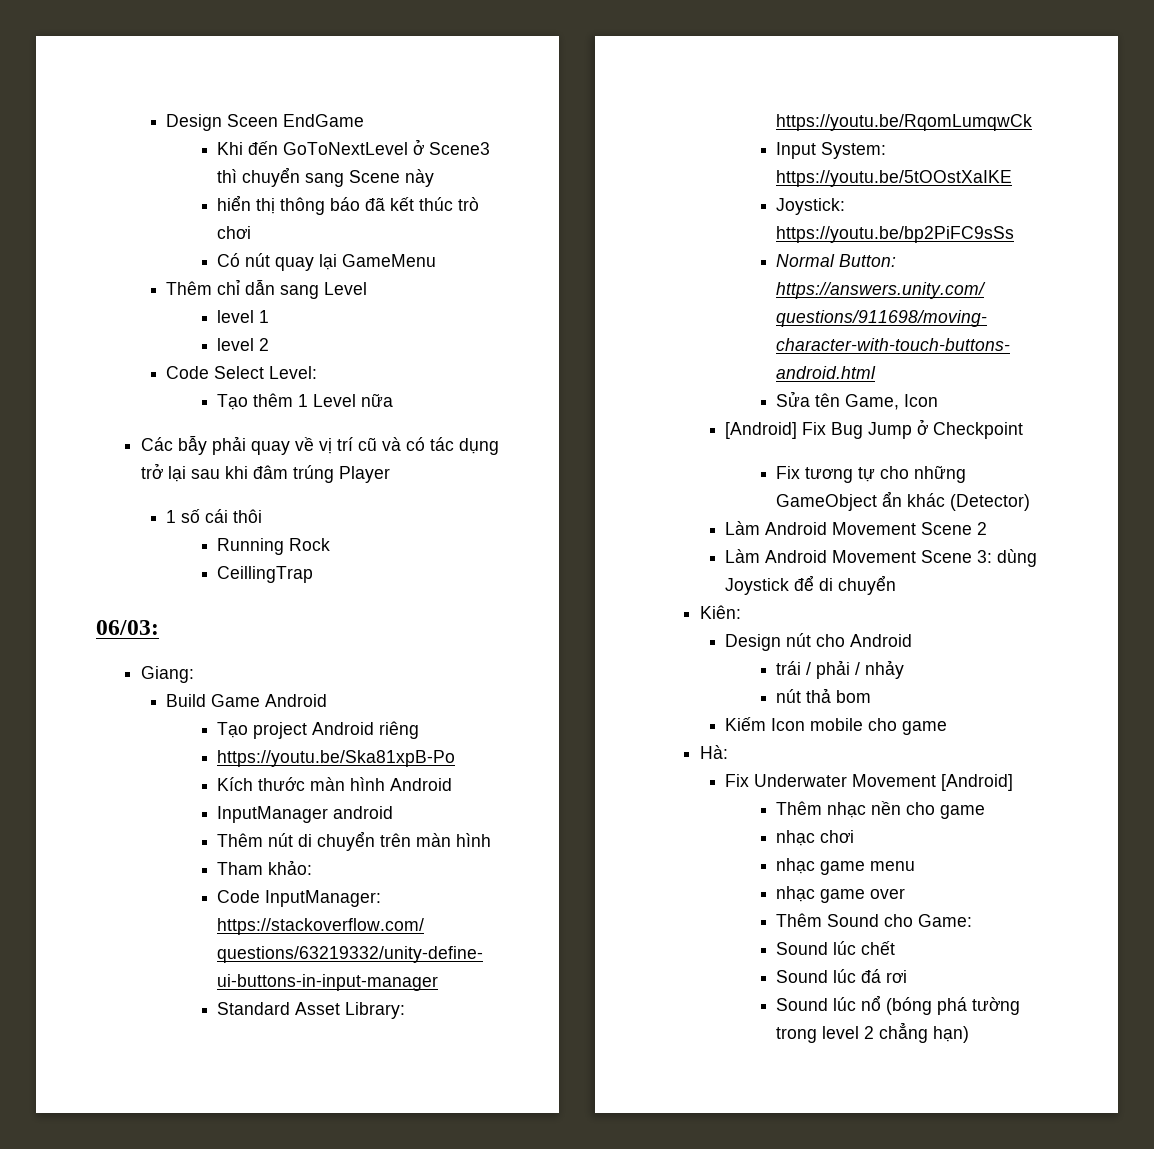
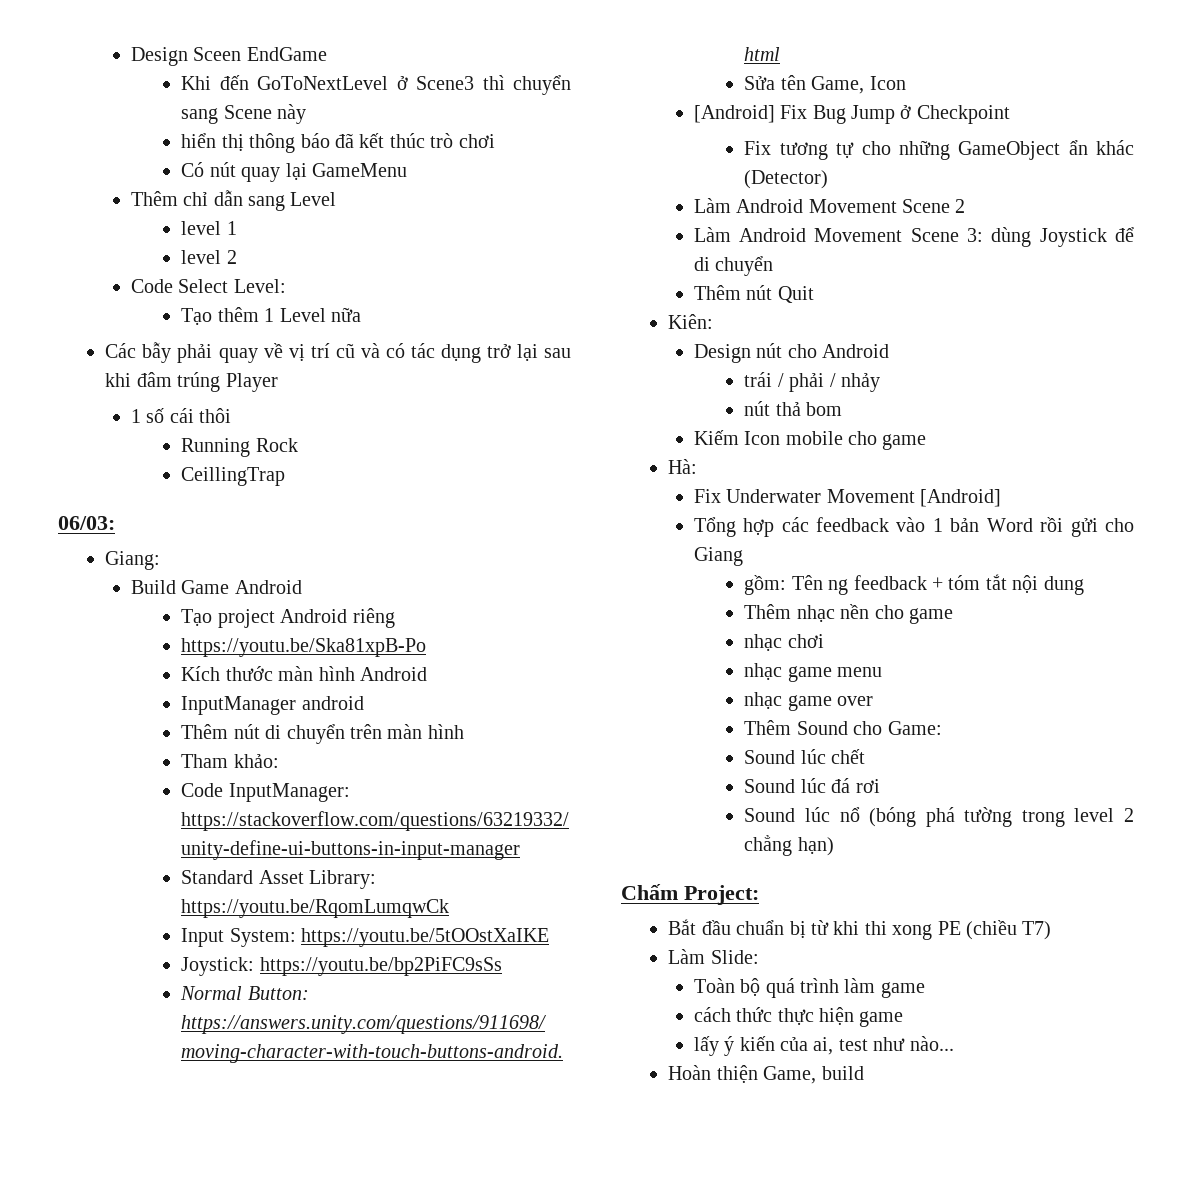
(897, 585) none -> [693,285,814,303] // Thêm nút Quit
(1014, 782) none -> [693,517,1134,537] [693,547,743,566] [744,574,1084,595] // Tổng hợp các feedback vào 1 bản Word rồi gửi cho Giang // gồm: Tên ng feedback + tóm tắt nội dung
(970, 1034) none -> [621,884,759,905] [668,919,1052,940] [668,949,759,964] [693,978,925,998] [693,1007,904,1027] [693,1036,954,1056] [668,1065,864,1084] // Chấm Project: // Bắt đầu chuẩn bị từ khi thi xong PE (chiều T7) // Làm Slide: // Toàn bộ quá trình làm game // cách thức thực hiện game // lấy ý kiến của ai, test như nào... // Hoàn thiện Game, build

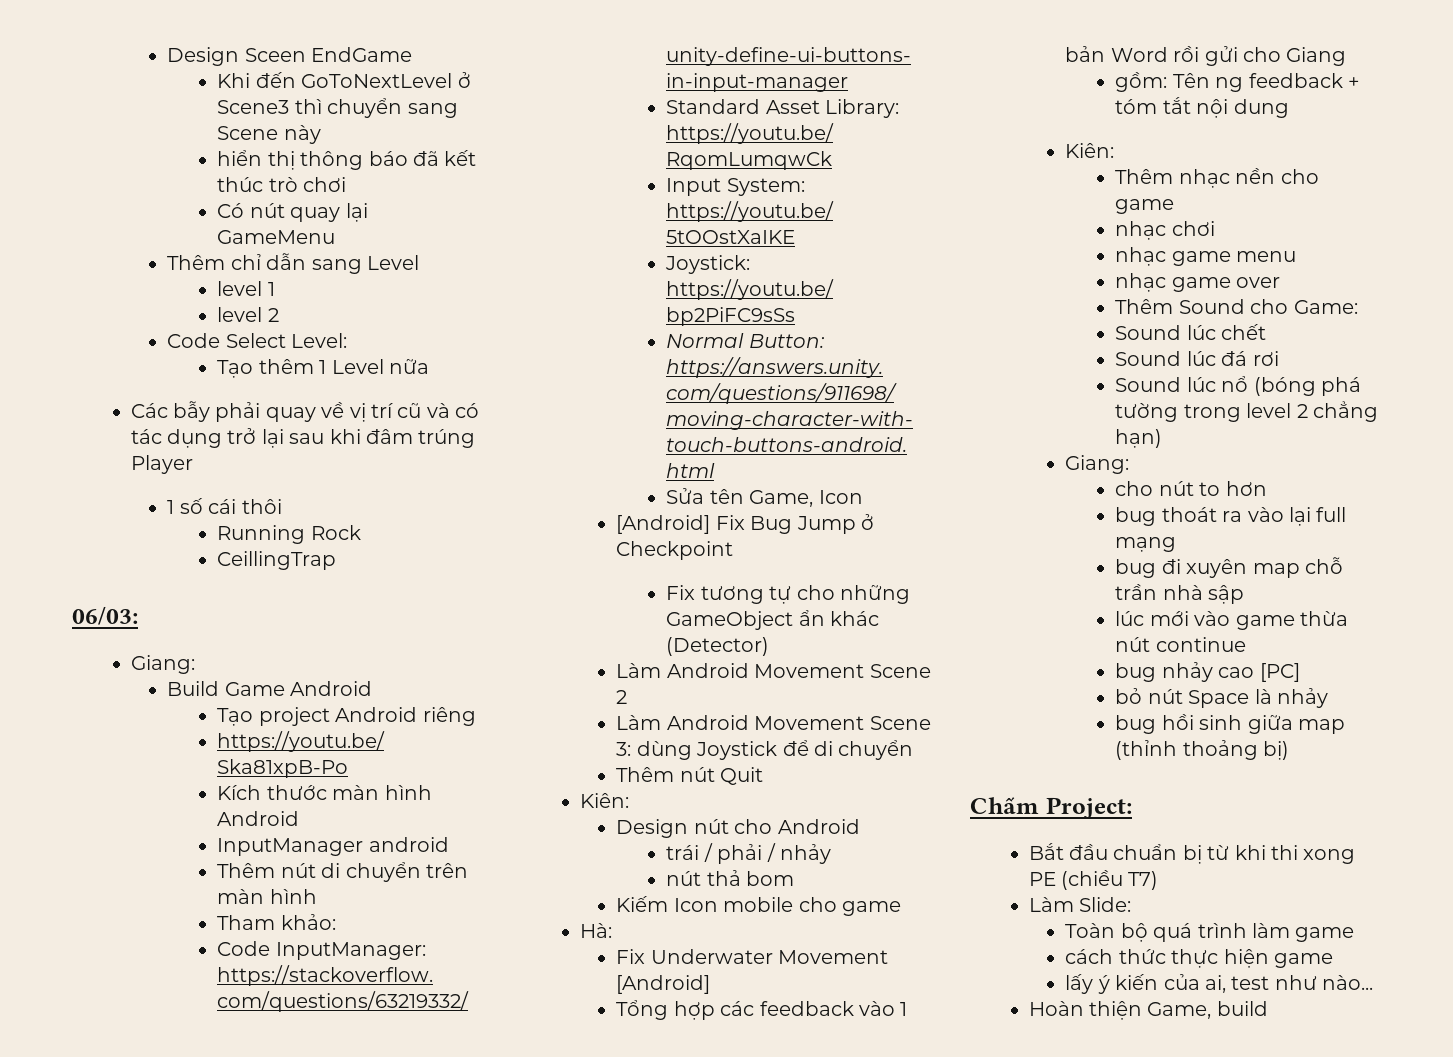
(1084, 585) none -> [1065,143,1115,158] // Kiên:
(834, 846) none -> [1065,455,1130,474] [1115,481,1267,496] [1115,507,1347,526] [1115,537,1177,552] [1115,557,1343,578] [1115,584,1245,604] [1115,611,1348,630] [1115,637,1246,652] [1115,662,1300,682] [1115,688,1328,708] [1115,714,1345,734] [1115,740,1290,760] // Giang: // cho nút to hơn // bug thoát ra vào lại full mạng // bug đi xuyên map chỗ trần nhà sập // lúc mới vào game thừa nút continue // bug nhảy cao [PC] // bỏ nút Space là nhảy // bug hồi sinh giữa map (thỉnh thoảng bị)

